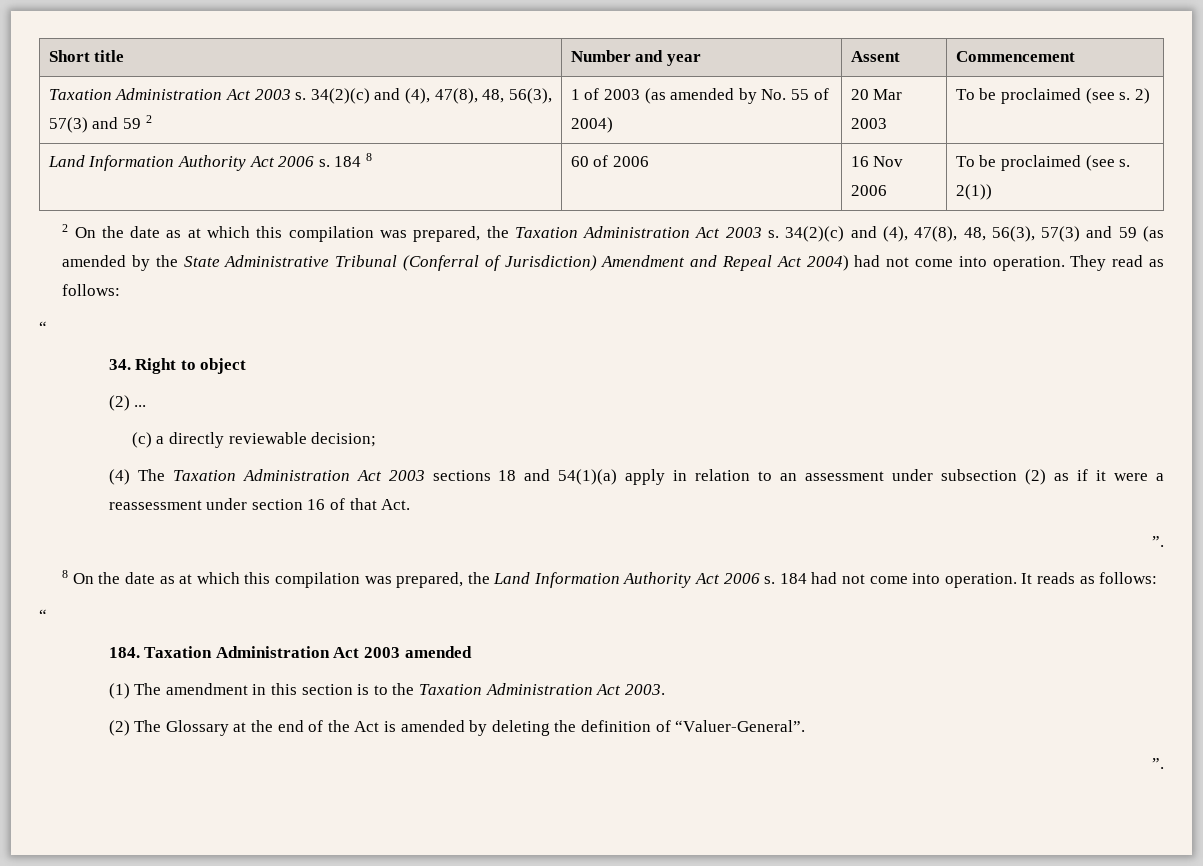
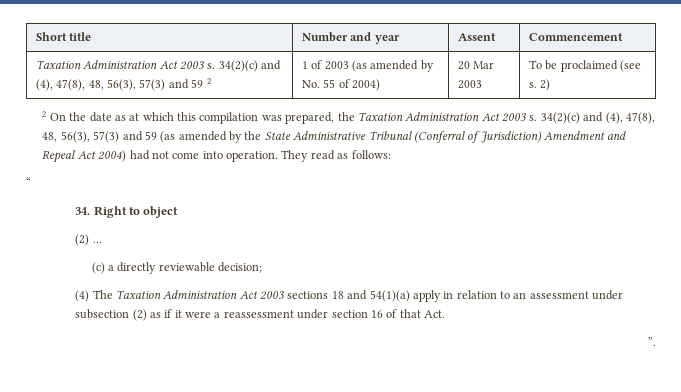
[47,153,372,171] [570,155,650,167] [850,156,904,167] [850,185,887,196] [955,155,1131,171] [955,184,992,200] // Land Information Authority Act 2006 s. 184 8 | 60 of 2006 | 16 Nov 2006 | To be proclaimed (see s. 2(1)) -> (551, 85) none
[62,570,1158,588] [39,609,47,621] [108,646,472,658] [108,683,665,699] [108,720,806,736] [1152,758,1164,769] // 8 On the date as at which this compilation was prepared, the Land Information Authority Act 2006 s. 184 had not come into operation. It reads as follows: // “ // 184. Taxation Administration Act 2003 amended // (1) The amendment in this section is to the Taxation Administration Act 2003. // (2) The Glossary at the end of the Act is amended by deleting the definition of “Valuer-General”. // ”. -> (656, 341) none

